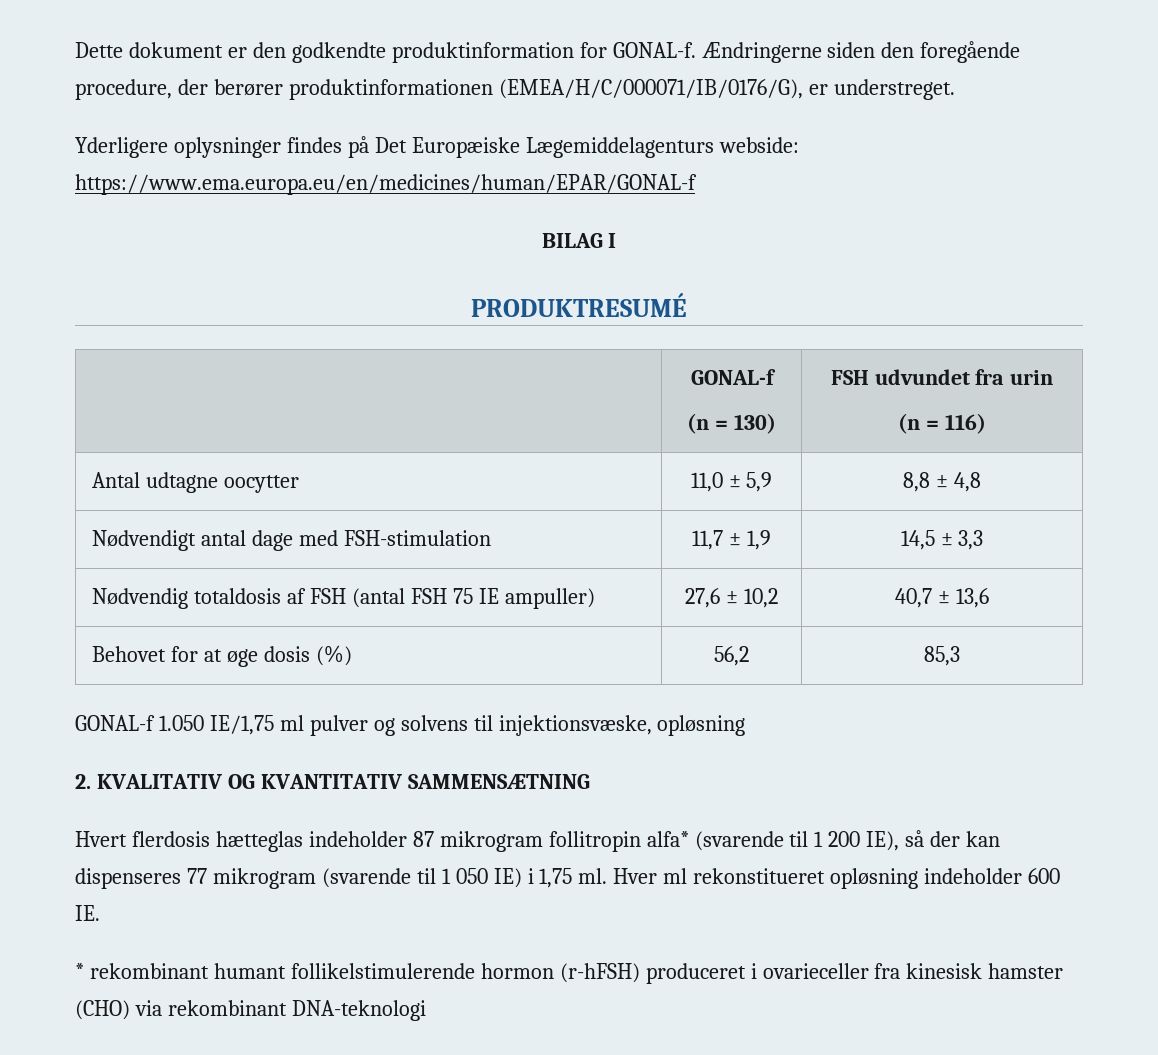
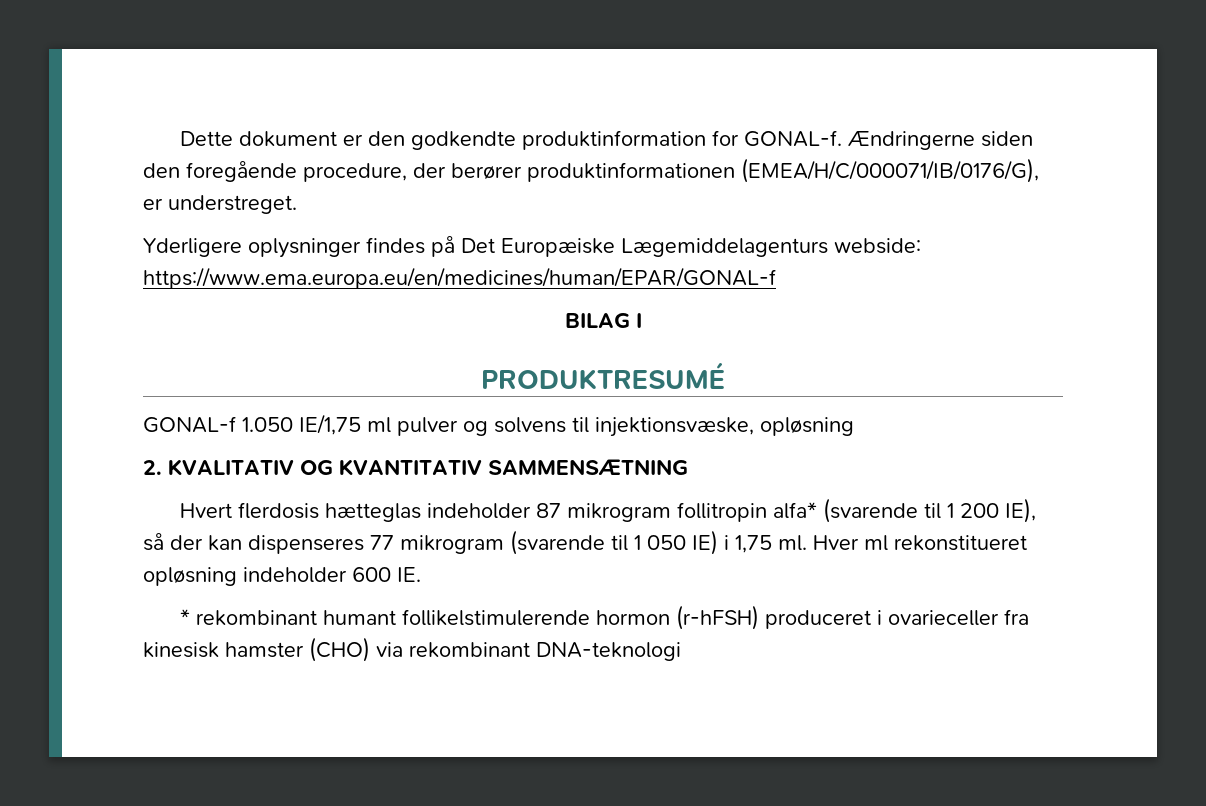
[690,369,776,385] [687,413,776,434] [830,369,1054,385] [898,413,986,434] [92,472,300,493] [690,472,773,492] [903,472,981,492] [92,530,491,551] [692,530,771,550] [900,530,984,550] [92,588,595,609] [685,588,778,608] [895,588,989,608] [92,645,352,667] [714,646,749,666] [924,646,960,666] // | GONAL-f // (n = 130) | FSH udvundet fra urin // (n = 116) // Antal udtagne oocytter | 11,0 ± 5,9 | 8,8 ± 4,8 // Nødvendigt antal dage med FSH-stimulation | 11,7 ± 1,9 | 14,5 ± 3,3 // Nødvendig totaldosis af FSH (antal FSH 75 IE ampuller) | 27,6 ± 10,2 | 40,7 ± 13,6 // Behovet for at øge dosis (%) | 56,2 | 85,3 -> (725, 375) none

